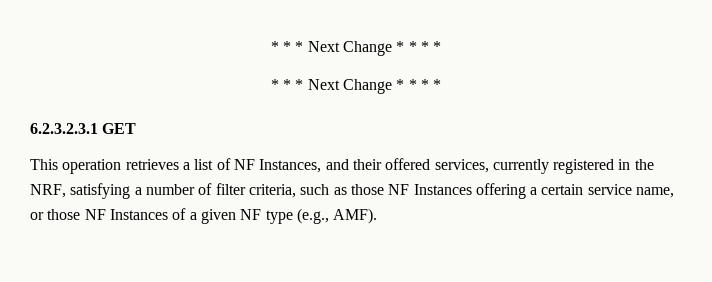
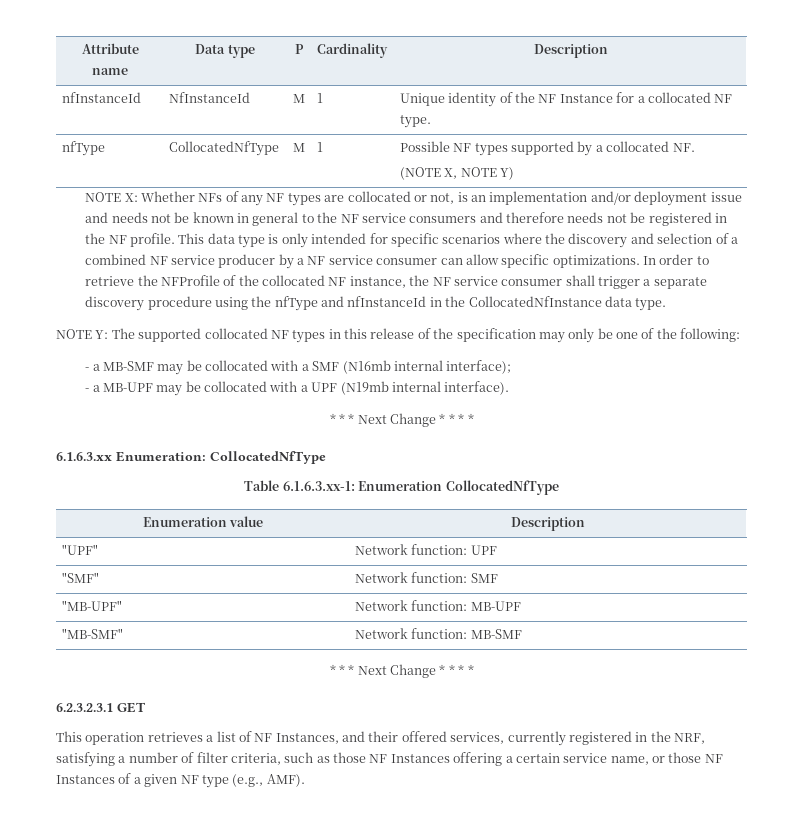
[270,41,442,56] * * * Next Change * * * * -> [81,43,139,54] [92,68,128,75] [195,44,255,58] [295,44,304,54] [316,43,388,58] [533,44,608,58] [61,92,141,103] [168,92,250,103] [293,94,305,103] [316,93,323,103] [399,92,733,107] [399,115,431,128] [61,141,105,156] [168,141,279,156] [293,143,305,152] [316,142,323,152] [399,141,695,156] [399,167,515,180] [85,191,742,206] [85,212,727,226] [85,233,738,248] [85,254,709,269] [85,275,707,289] [85,296,667,311] [56,328,741,343] [85,360,512,375] [85,381,510,396] [329,413,474,427] [56,451,326,464] [244,480,559,495] [142,516,264,527] [511,517,585,531] [61,544,98,555] [354,544,497,555] [61,572,99,583] [354,572,498,583] [61,600,122,611] [354,600,521,611] [61,628,123,639] [354,628,522,639] Attribute name | Data type | P | Cardinality | Description // nfInstanceId | NfInstanceId | M | 1 | Unique identity of the NF Instance for a collocated NF type. // nfType | CollocatedNfType | M | 1 | Possible NF types supported by a collocated NF. // (NOTE X, NOTE Y) // NOTE X: Whether NFs of any NF types are collocated or not, is an implementation and/or deployment issue and needs not be known in general to the NF service consumers and therefore needs not be registered in the NF profile. This data type is only intended for specific scenarios where the discovery and selection of a combined NF service producer by a NF service consumer can allow specific optimizations. In order to retrieve the NFProfile of the collocated NF instance, the NF service consumer shall trigger a separate discovery procedure using the nfType and nfInstanceId in the CollocatedNfInstance data type. // NOTE Y: The supported collocated NF types in this release of the specification may only be one of the following: // - a MB-SMF may be collocated with a SMF (N16mb internal interface); // - a MB-UPF may be collocated with a UPF (N19mb internal interface). // * * * Next Change * * * * // 6.1.6.3.xx Enumeration: CollocatedNfType // Table 6.1.6.3.xx-1: Enumeration CollocatedNfType // Enumeration value | Description // "UPF" | Network function: UPF // "SMF" | Network function: SMF // "MB-UPF" | Network function: MB-UPF // "MB-SMF" | Network function: MB-SMF

